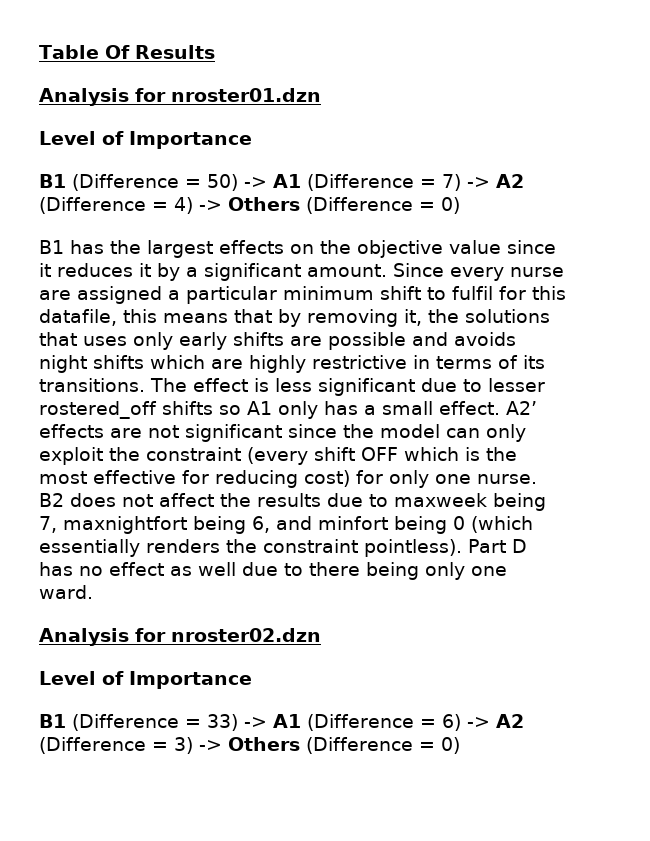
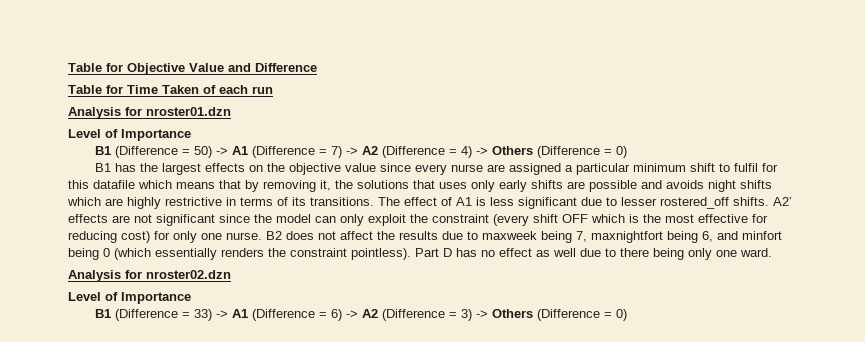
[39,45,215,59] Table Of Results -> [68,63,317,75] [68,85,273,94] Table for Objective Value and Difference // Table for Time Taken of each run
[39,263,444,281] it reduces it by a significant amount. Since -> (411, 167) none
[39,309,157,326] datafile, this -> [93,180,172,189] datafile which
(248, 385) none -> [441,197,472,206] of A1
[162,401,500,419] shifts so A1 only has a small effect. -> [733,197,769,206] shifts.

